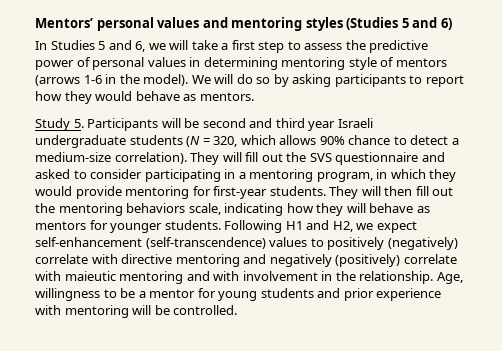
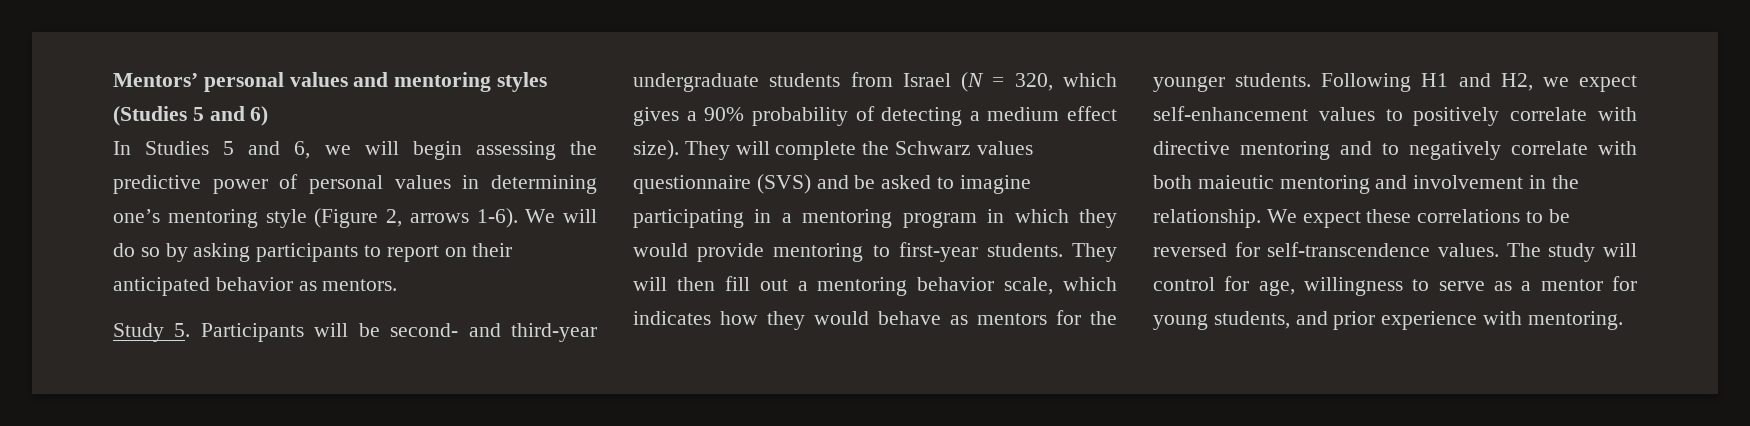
[191,40,343,53] take a first step to assess -> [412,141,556,160] begin assessing
(278, 63) none -> [113,209,160,223] one’s
[380,57,447,67] [35,74,189,86] of mentors (arrows 1-6 in the model). -> [314,208,518,228] (Figure 2, arrows 1-6).
[35,91,180,104] how they would behave -> [444,243,513,257] [113,277,293,296] on their anticipated behavior
[202,118,373,131] [35,135,459,148] [35,152,445,165] second and third year Israeli undergraduate students (N = 320, which allows 90% chance to detect a medium-size correlation). They will fill out the SVS questionnaire and -> [390,323,597,342] [633,72,1117,92] [633,106,1117,126] [633,140,1033,160] [633,174,876,194] second- and third-year undergraduate students from Israel (N = 320, which gives a 90% probability of detecting a medium effect size). They will complete the Schwarz values questionnaire (SVS) and be
[90,169,143,179] consider -> [959,175,1031,194] imagine
[316,172,373,182] program, -> [902,212,977,228] program
[192,186,211,196] for -> [872,245,890,257] to
[35,203,366,216] the mentoring behaviors scale, indicating how they will -> [797,277,1117,296] [633,311,869,330] a mentoring behavior scale, which indicates how they would
(108, 225) none -> [1090,311,1117,325] the
[145,237,266,249] (self-transcendence) -> (1308, 113) none
[387,237,458,250] (negatively) -> (1500, 116) none
[269,254,457,267] [35,271,61,281] negatively (positively) correlate with -> [1382,141,1637,160] [1153,175,1192,189] to negatively correlate with both
[213,271,240,281] with -> (1408, 182) none
[436,272,463,284] [35,288,136,301] Age, willingness to be -> [1266,209,1570,228] [1153,242,1637,262] [1153,276,1512,296] We expect these correlations to be reversed for self-transcendence values. The study will control for age, willingness to serve as
[260,288,314,298] students -> [1213,311,1290,329] students,
[64,305,238,318] mentoring will be controlled. -> [1527,311,1623,330] mentoring.

